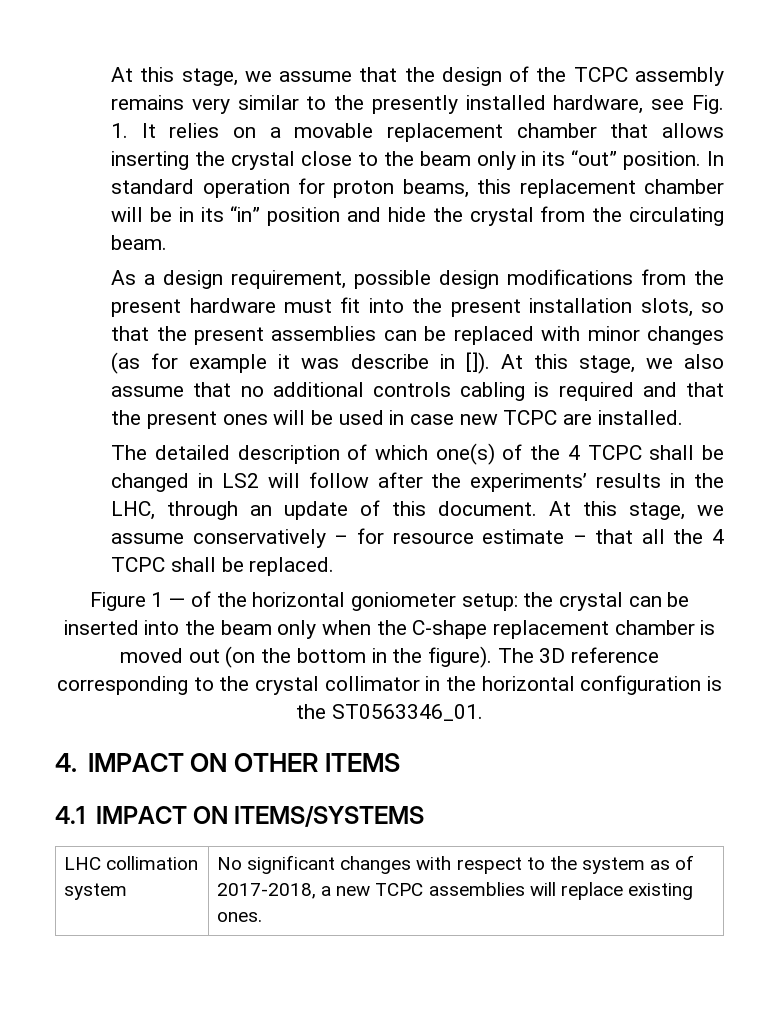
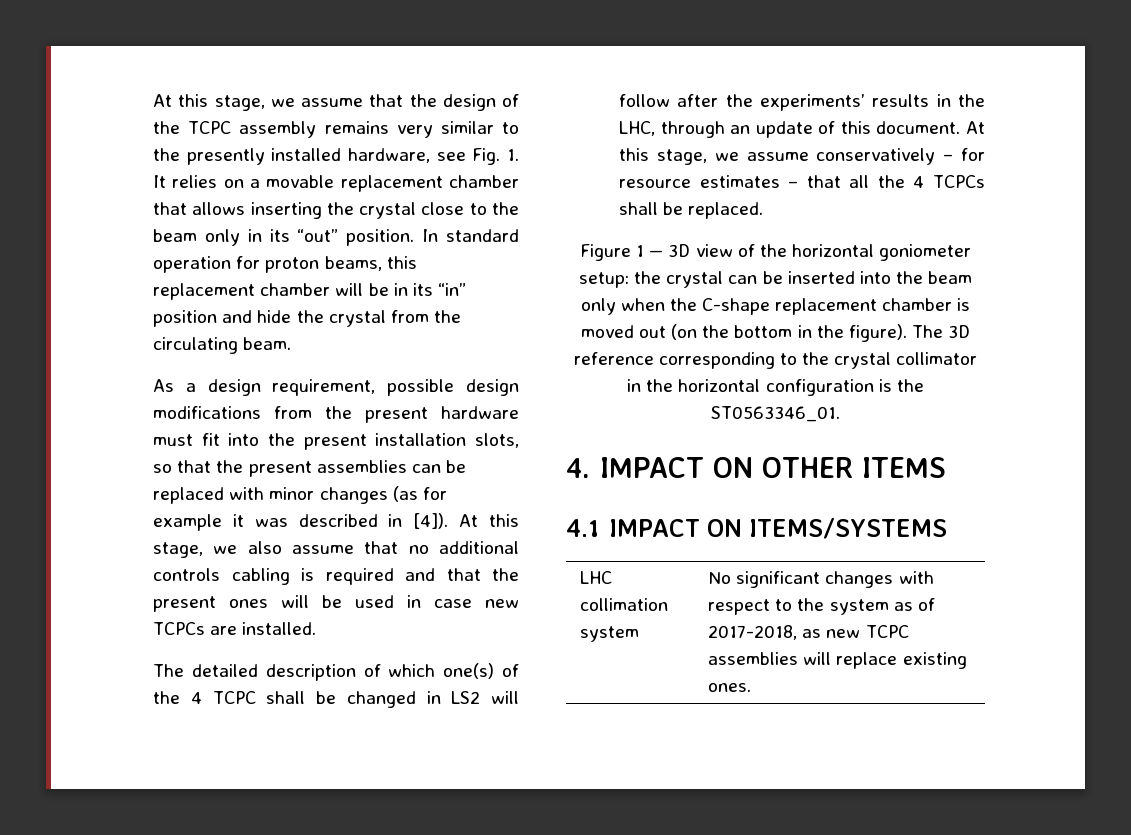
[350,352,490,374] describe in []). -> [298,513,449,529] described in [4]).
[503,410,558,425] TCPC -> [153,622,206,635] TCPCs
[482,529,565,544] estimate -> [699,175,780,188] estimates
[111,557,166,572] TCPC -> [933,175,985,188] TCPCs
(186, 602) none -> [668,244,733,257] 3D view
[321,886,332,896] a -> [802,629,822,638] as

